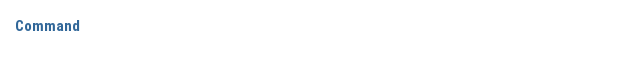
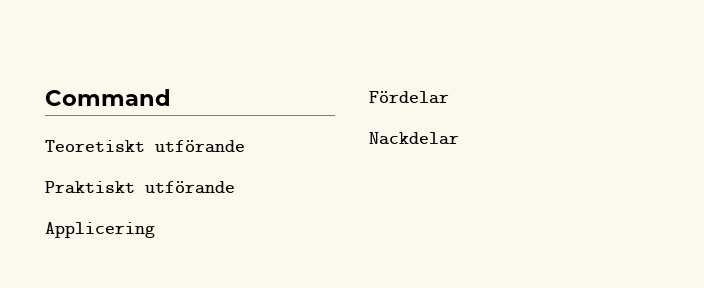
(80, 25) none -> [45,140,245,153] [45,181,235,194] [45,222,155,238] [369,91,449,104] [369,132,459,145] // Teoretiskt utförande // Praktiskt utförande // Applicering // Fördelar // Nackdelar

